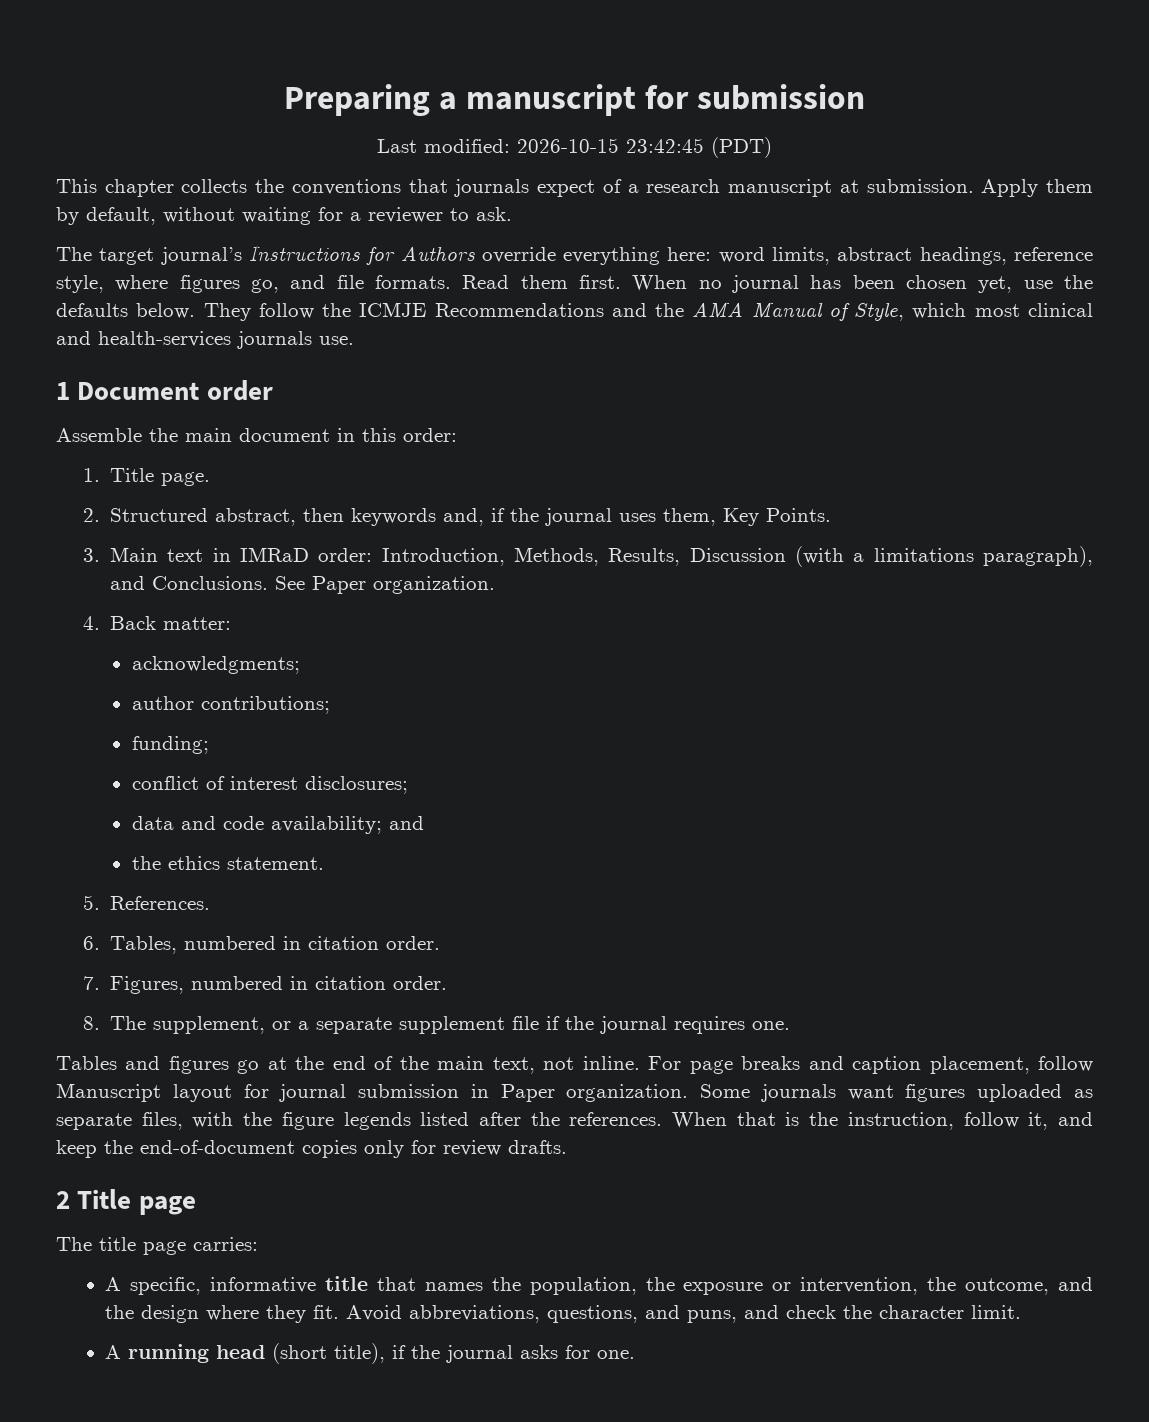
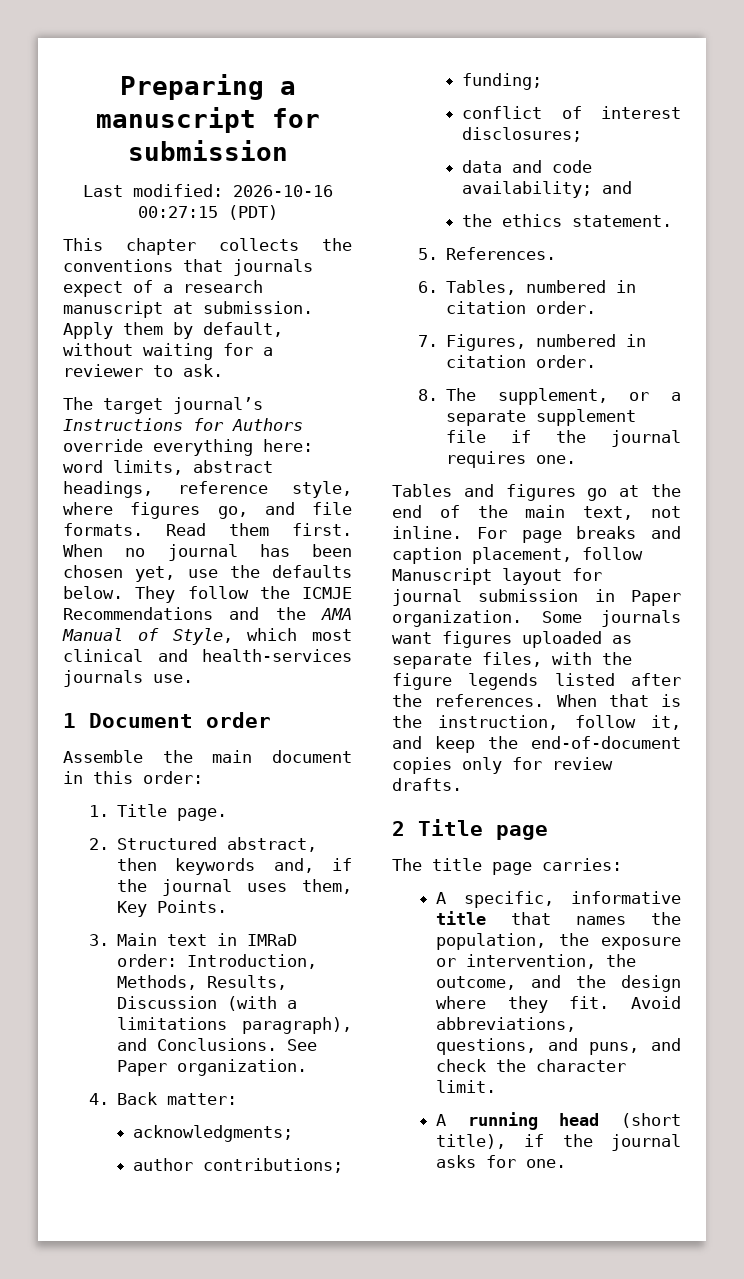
[517,138,704,153] 2026-10-15 23:42:45 -> [232,185,333,197] [137,206,218,218] 2026-10-16 00:27:15

